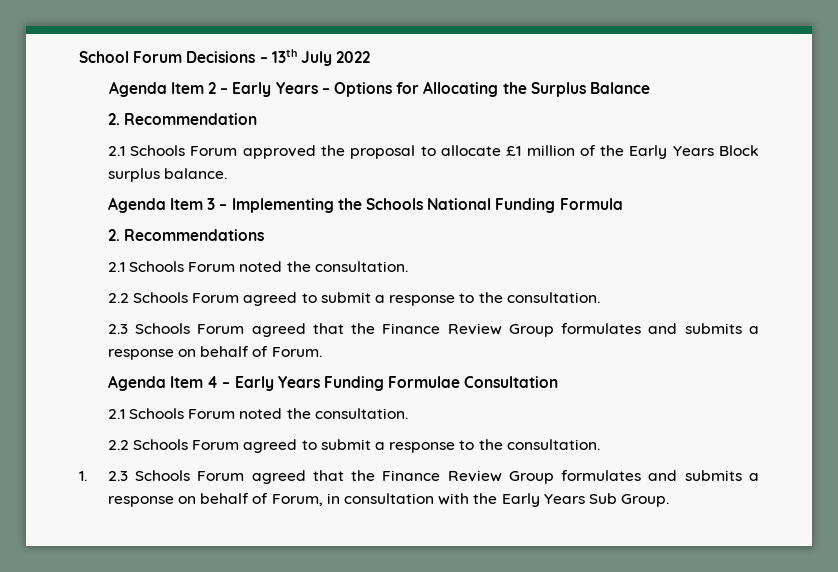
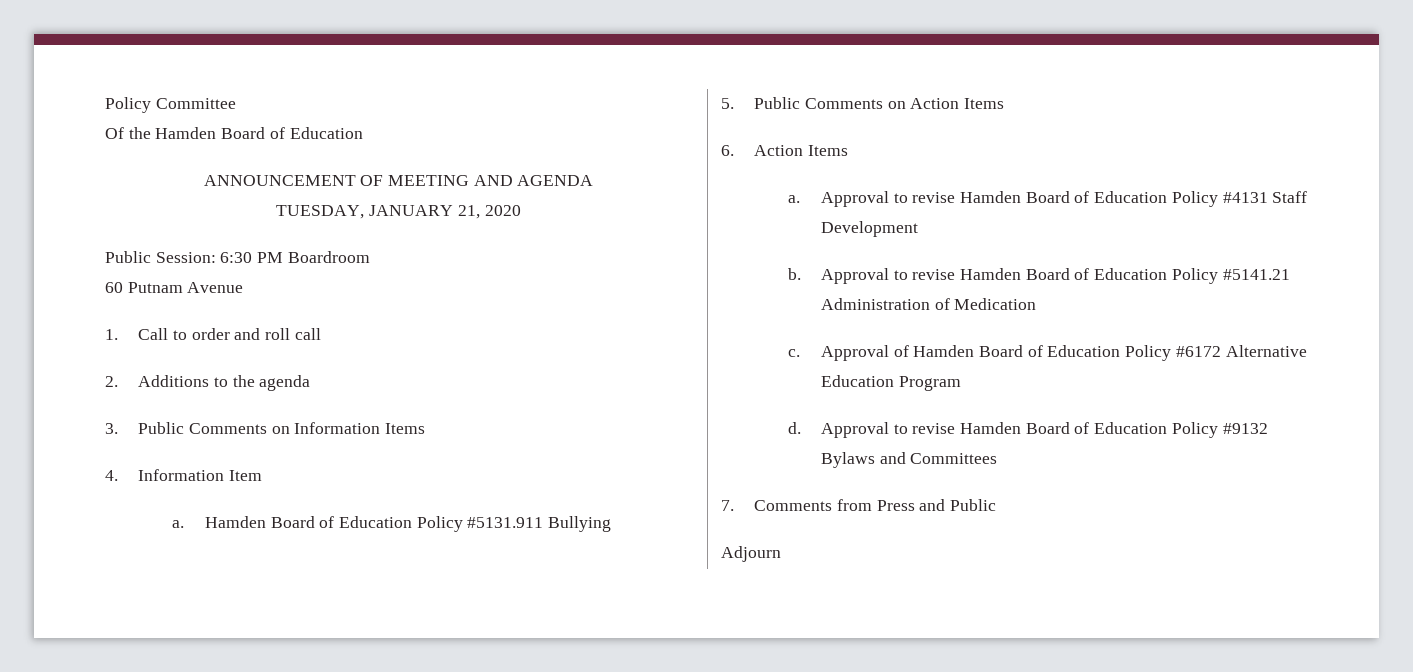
[79,49,371,66] [108,81,650,97] [107,113,258,125] [107,145,760,159] [107,168,228,182] [107,197,623,213] [107,229,265,241] [107,261,408,272] [107,292,600,306] [107,323,759,337] [107,346,322,360] [107,375,559,391] [107,408,408,419] [107,439,600,453] [79,470,759,484] [107,493,670,507] School Forum Decisions – 13th July 2022 // Agenda Item 2 – Early Years – Options for Allocating the Surplus Balance // 2. Recommendation // 2.1 Schools Forum approved the proposal to allocate £1 million of the Early Years Block surplus balance. // Agenda Item 3 – Implementing the Schools National Funding Formula // 2. Recommendations // 2.1 Schools Forum noted the consultation. // 2.2 Schools Forum agreed to submit a response to the consultation. // 2.3 Schools Forum agreed that the Finance Review Group formulates and submits a response on behalf of Forum. // Agenda Item 4 – Early Years Funding Formulae Consultation // 2.1 Schools Forum noted the consultation. // 2.2 Schools Forum agreed to submit a response to the consultation. // 1. 2.3 Schools Forum agreed that the Finance Review Group formulates and submits a response on behalf of Forum, in consultation with the Early Years Sub Group. -> [105,97,236,113] [105,127,363,139] [203,175,594,186] [276,205,521,219] [105,251,370,263] [105,282,244,293] [105,328,321,340] [105,375,311,391] [105,422,426,434] [105,469,262,481] [171,516,612,532] [721,97,1005,109] [721,145,848,156] [787,191,1308,207] [820,221,918,237] [787,268,1290,284] [820,298,1037,310] [787,345,1307,361] [820,375,961,391] [787,422,1268,438] [820,452,998,468] [721,499,997,511] [721,546,781,562] Policy Committee // Of the Hamden Board of Education // ANNOUNCEMENT OF MEETING AND AGENDA // TUESDAY, JANUARY 21, 2020 // Public Session: 6:30 PM Boardroom // 60 Putnam Avenue // 1. Call to order and roll call // 2. Additions to the agenda // 3. Public Comments on Information Items // 4. Information Item // a. Hamden Board of Education Policy #5131.911 Bullying // 5. Public Comments on Action Items // 6. Action Items // a. Approval to revise Hamden Board of Education Policy #4131 Staff Development // b. Approval to revise Hamden Board of Education Policy #5141.21 Administration of Medication // c. Approval of Hamden Board of Education Policy #6172 Alternative Education Program // d. Approval to revise Hamden Board of Education Policy #9132 Bylaws and Committees // 7. Comments from Press and Public // Adjourn

